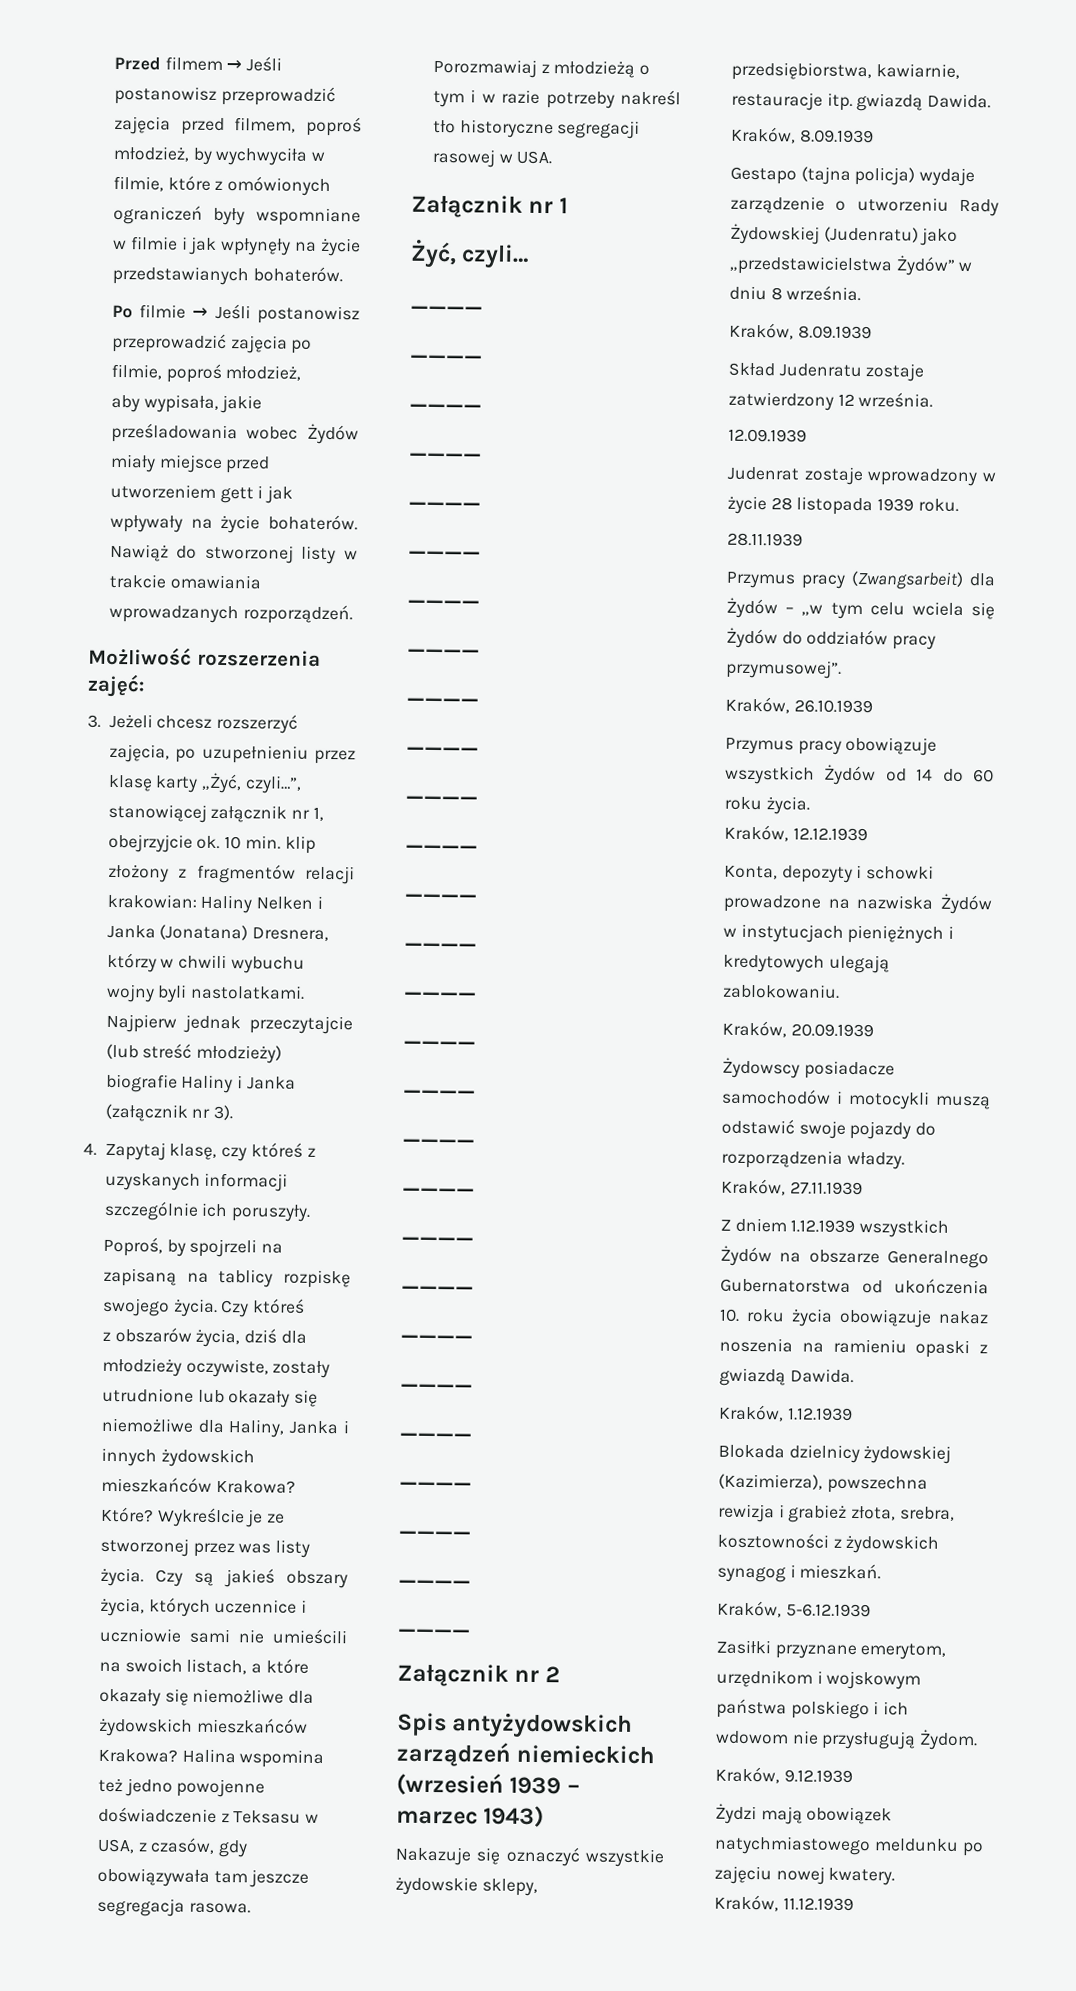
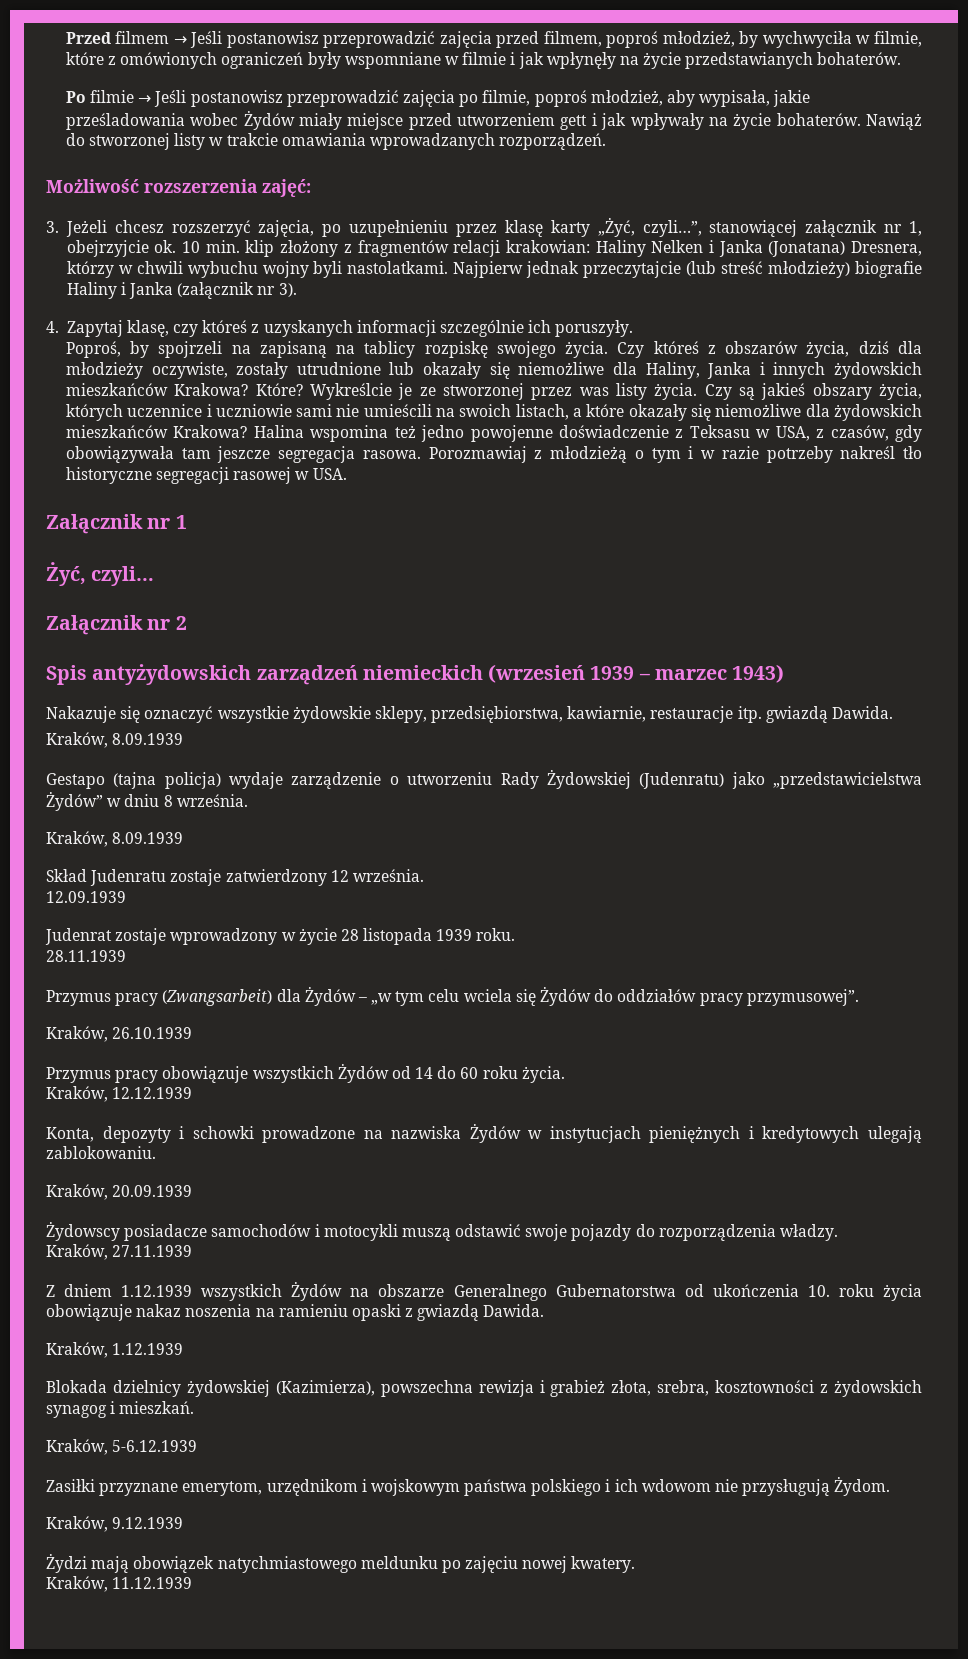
(302, 373) // -> (663, 98) none
(306, 1306) // -> (699, 347) none
[410,305,483,310] [410,354,483,359] [409,403,482,408] [409,452,482,457] [408,501,481,506] [408,550,481,555] [407,599,480,604] [407,648,480,653] [406,697,479,702] [406,746,479,751] [405,795,478,800] [405,844,478,849] [404,893,477,898] [404,942,477,947] [404,991,477,996] [403,1040,476,1045] [403,1089,476,1094] [402,1138,475,1143] [402,1187,475,1192] [401,1236,474,1241] [401,1285,474,1290] [400,1334,473,1339] [400,1383,473,1388] [399,1432,472,1437] [399,1481,472,1486] [398,1530,471,1535] [398,1579,471,1584] [397,1628,471,1633] // ____ // ____ // ____ // ____ // ____ // ____ // ____ // ____ // ____ // ____ // ____ // ____ // ____ // ____ // ____ // ____ // ____ // ____ // ____ // ____ // ____ // ____ // ____ // ____ // ____ // ____ // ____ // ____ -> (155, 576) none

